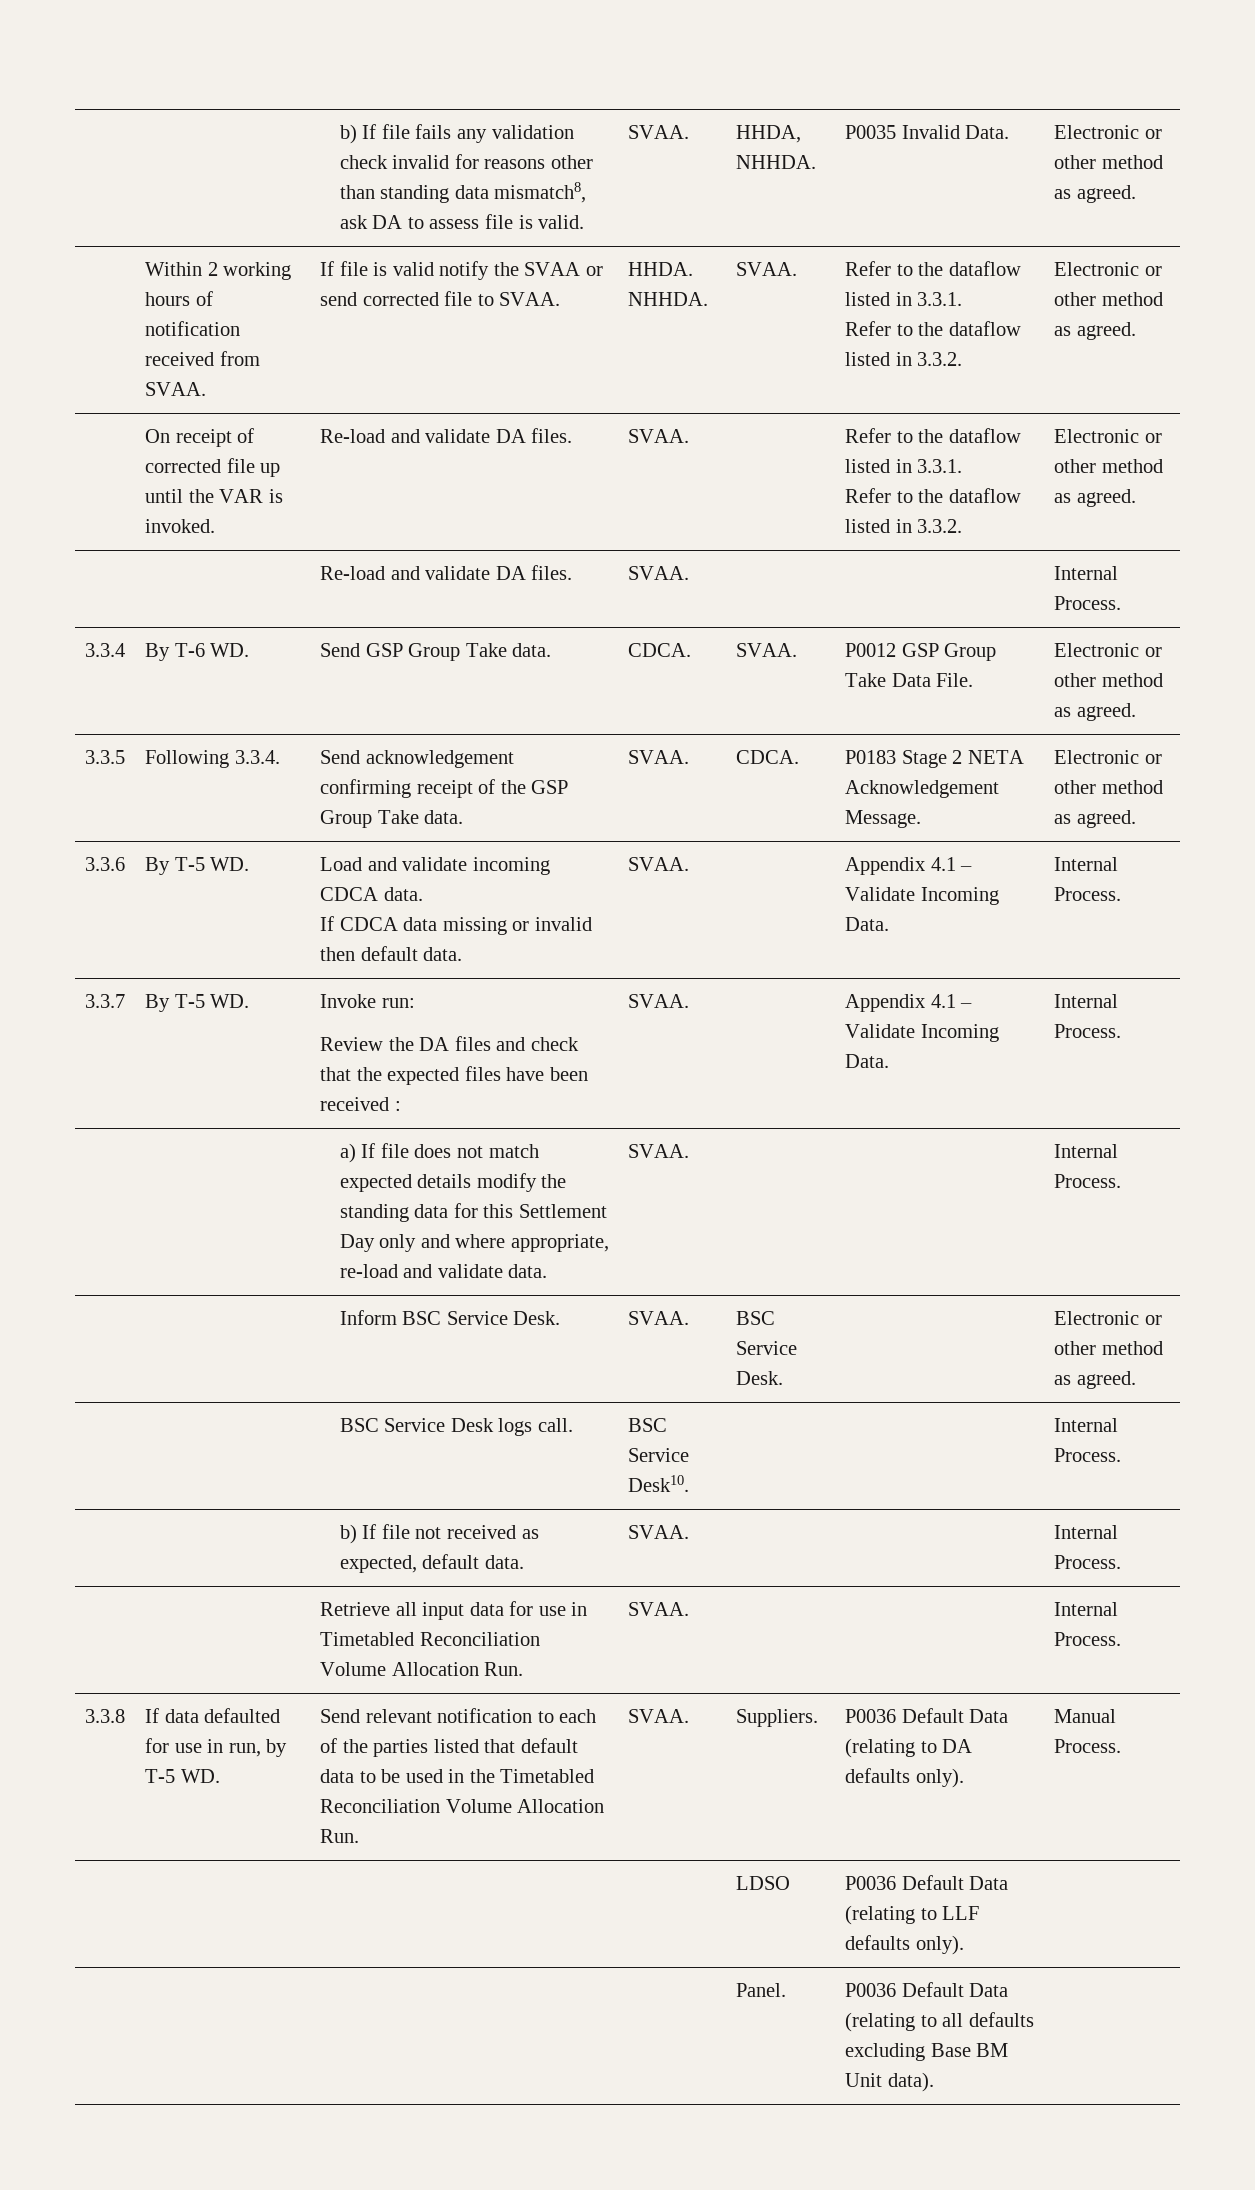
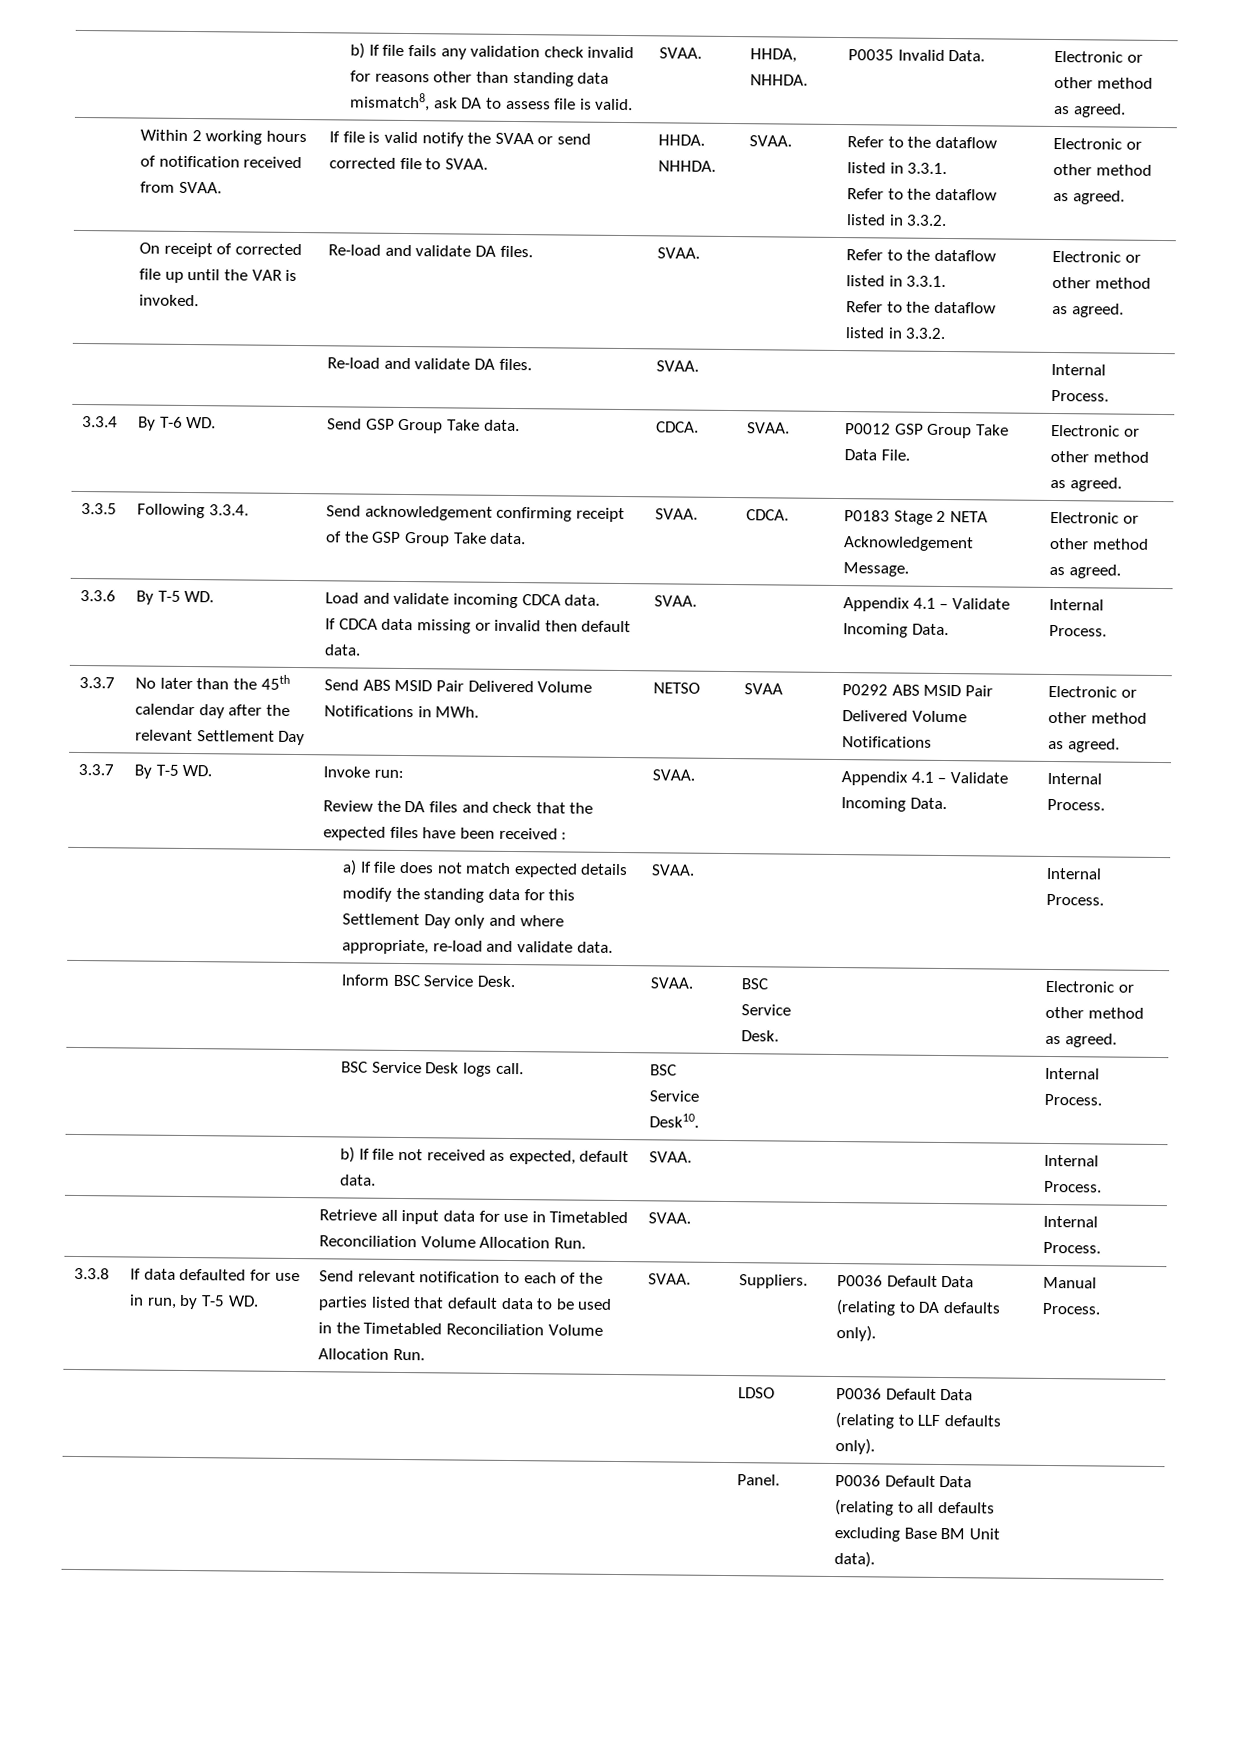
(1121, 894) none -> [79,677,116,689] [135,674,290,690] [135,703,291,719] [135,729,306,746] [324,679,593,693] [324,705,480,718] [653,682,701,694] [744,683,784,695] [842,684,994,697] [842,710,967,723] [842,736,933,748] [1048,685,1137,698] [1048,711,1147,724] [1048,738,1120,753] // 3.3.7 | No later than the 45th calendar day after the relevant Settlement Day | Send ABS MSID Pair Delivered Volume Notifications in MWh. | NETSO | SVAA | P0292 ABS MSID Pair Delivered Volume Notifications | Electronic or other method as agreed.

